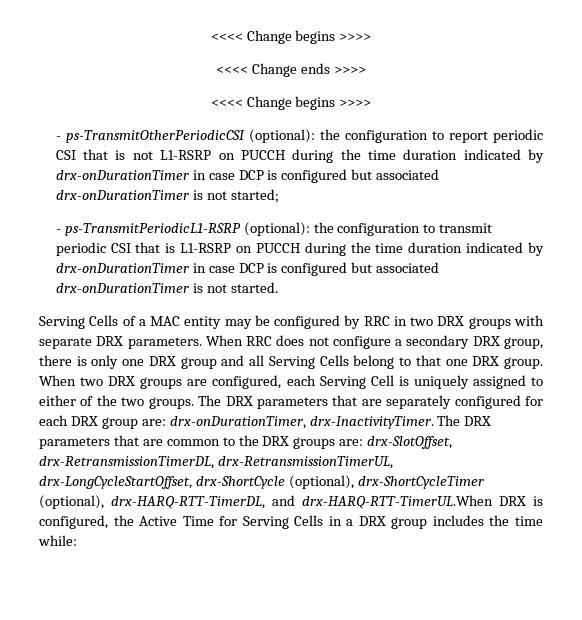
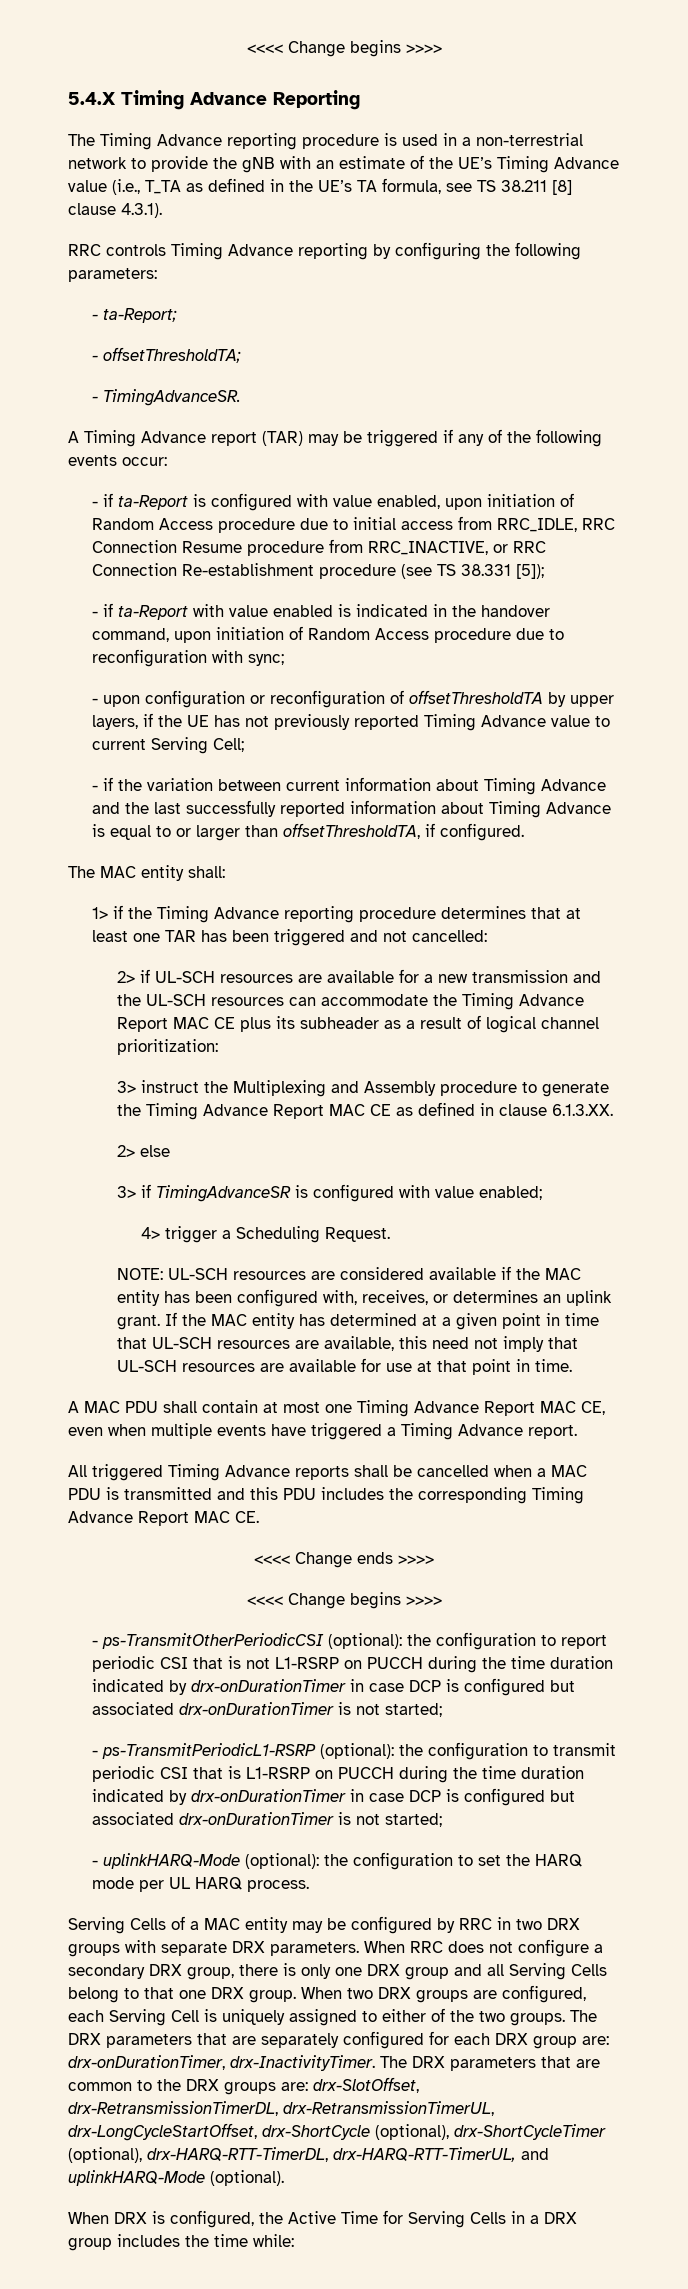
[210,30,372,44] <<<< Change begins >>>> -> [246,40,442,57] [68,90,360,110] [68,133,583,150] [68,155,619,173] [68,178,572,195] [68,203,162,218] [68,242,581,260] [68,268,157,282] [92,308,178,323] [92,347,242,363] [92,389,242,406] [68,429,602,447] [68,455,167,466] [92,493,575,511] [92,516,616,533] [92,539,547,556] [92,563,545,579] [92,603,551,620] [92,626,565,643] [92,649,285,667] [92,690,615,708] [92,713,611,731] [92,737,245,754] [92,777,607,795] [92,800,612,818] [92,823,525,841] [68,865,225,881] [92,905,582,923] [92,929,488,946] [116,969,601,983] [116,993,584,1010] [116,1015,599,1033] [116,1039,218,1055] [116,1080,609,1097] [116,1102,613,1120] [116,1145,170,1157] [116,1184,542,1202] [141,1226,391,1243] [116,1266,581,1280] [116,1289,612,1307] [116,1312,599,1330] [116,1336,578,1352] [116,1358,572,1375] [68,1400,605,1417] [68,1423,577,1440] [68,1464,587,1481] [68,1487,584,1504] [68,1511,259,1526] <<<< Change begins >>>> // 5.4.X Timing Advance Reporting // The Timing Advance reporting procedure is used in a non-terrestrial network to provide the gNB with an estimate of the UE’s Timing Advance value (i.e., T_TA as defined in the UE’s TA formula, see TS 38.211 [8] clause 4.3.1). // RRC controls Timing Advance reporting by configuring the following parameters: // - ta-Report; // - offsetThresholdTA; // - TimingAdvanceSR. // A Timing Advance report (TAR) may be triggered if any of the following events occur: // - if ta-Report is configured with value enabled, upon initiation of Random Access procedure due to initial access from RRC_IDLE, RRC Connection Resume procedure from RRC_INACTIVE, or RRC Connection Re-establishment procedure (see TS 38.331 [5]); // - if ta-Report with value enabled is indicated in the handover command, upon initiation of Random Access procedure due to reconfiguration with sync; // - upon configuration or reconfiguration of offsetThresholdTA by upper layers, if the UE has not previously reported Timing Advance value to current Serving Cell; // - if the variation between current information about Timing Advance and the last successfully reported information about Timing Advance is equal to or larger than offsetThresholdTA, if configured. // The MAC entity shall: // 1> if the Timing Advance reporting procedure determines that at least one TAR has been triggered and not cancelled: // 2> if UL-SCH resources are available for a new transmission and the UL-SCH resources can accommodate the Timing Advance Report MAC CE plus its subheader as a result of logical channel prioritization: // 3> instruct the Multiplexing and Assembly procedure to generate the Timing Advance Report MAC CE as defined in clause 6.1.3.XX. // 2> else // 3> if TimingAdvanceSR is configured with value enabled; // 4> trigger a Scheduling Request. // NOTE: UL-SCH resources are considered available if the MAC entity has been configured with, receives, or determines an uplink grant. If the MAC entity has determined at a given point in time that UL-SCH resources are available, this need not imply that UL-SCH resources are available for use at that point in time. // A MAC PDU shall contain at most one Timing Advance Report MAC CE, even when multiple events have triggered a Timing Advance report. // All triggered Timing Advance reports shall be cancelled when a MAC PDU is transmitted and this PDU includes the corresponding Timing Advance Report MAC CE.
[230,282,278,293] started. -> [385,1813,443,1827] [92,1852,583,1870] [92,1877,310,1892] started; // - uplinkHARQ-Mode (optional): the configuration to set the HARQ mode per UL HARQ process.
[272,495,493,509] and drx-HARQ-RTT-TimerUL.When -> [333,2147,549,2162] [68,2170,284,2186] [68,2212,109,2224] drx-HARQ-RTT-TimerUL, and uplinkHARQ-Mode (optional). // When

